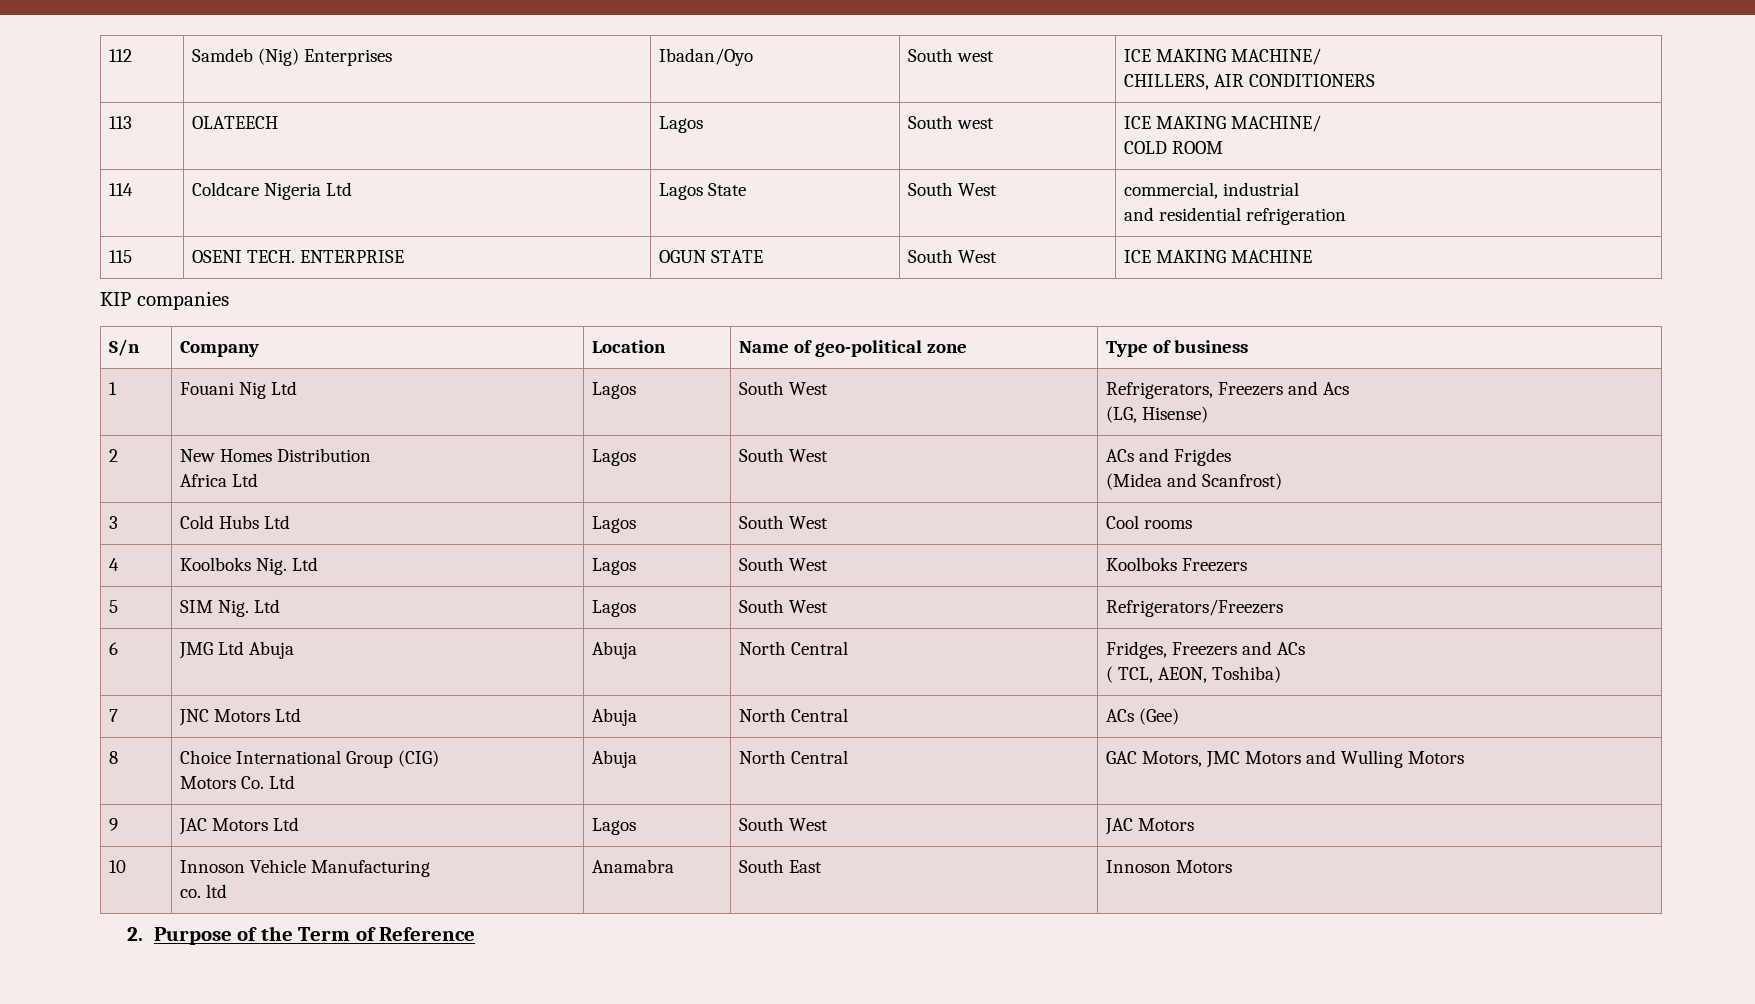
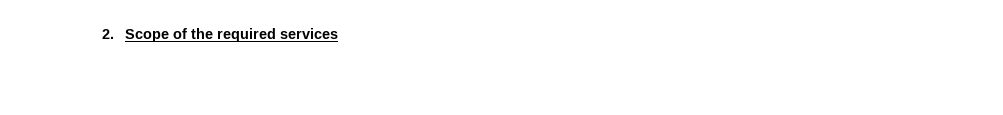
[108,49,132,62] [191,48,392,66] [658,48,753,66] [907,48,994,62] [1123,48,1321,65] [1123,74,1375,90] [108,116,132,129] [191,116,278,129] [658,116,703,133] [907,115,994,129] [1123,115,1321,132] [1123,141,1223,154] [108,183,133,196] [191,182,352,200] [658,183,746,200] [907,182,997,196] [1123,182,1299,199] [1123,207,1346,225] [108,250,132,263] [191,250,404,263] [658,250,763,263] [907,249,997,263] [1123,250,1312,263] [100,291,229,310] [108,339,140,356] [179,341,259,357] [591,340,666,353] [738,340,967,357] [1105,340,1248,357] [108,382,117,395] [179,381,297,399] [591,382,636,399] [738,381,828,395] [1105,381,1349,399] [1105,406,1208,423] [108,449,118,462] [179,448,371,462] [179,473,258,487] [591,449,636,466] [738,448,828,462] [1105,448,1231,466] [1105,473,1282,490] [108,516,118,529] [179,515,290,529] [591,516,636,533] [738,515,828,529] [1105,515,1192,529] [108,558,119,571] [179,557,318,575] [591,558,636,575] [738,557,828,571] [1105,557,1247,572] [108,600,118,613] [179,599,280,617] [591,600,636,617] [738,599,828,613] [1105,599,1283,617] [108,642,118,655] [178,641,294,659] [591,641,637,659] [738,641,848,655] [1105,641,1305,659] [1105,666,1281,683] [108,709,118,722] [178,708,301,726] [591,708,637,726] [738,708,848,722] [1105,708,1179,725] [108,751,118,764] [179,750,439,768] [179,775,295,789] [591,750,637,768] [738,750,848,764] [1105,750,1464,768] [108,818,118,831] [178,817,299,835] [591,818,636,835] [738,817,828,831] [1104,818,1194,835] [108,860,126,873] [179,859,430,877] [179,884,227,898] [591,859,674,873] [738,859,822,873] [1105,860,1232,873] [126,926,476,945] 112 | Samdeb (Nig) Enterprises | Ibadan/Oyo | South west | ICE MAKING MACHINE/ // CHILLERS, AIR CONDITIONERS // 113 | OLATEECH | Lagos | South west | ICE MAKING MACHINE/ // COLD ROOM // 114 | Coldcare Nigeria Ltd | Lagos State | South West | commercial, industrial // and residential refrigeration // 115 | OSENI TECH. ENTERPRISE | OGUN STATE | South West | ICE MAKING MACHINE // KIP companies // S/n | Company | Location | Name of geo-political zone | Type of business // 1 | Fouani Nig Ltd | Lagos | South West | Refrigerators, Freezers and Acs // (LG, Hisense) // 2 | New Homes Distribution // Africa Ltd | Lagos | South West | ACs and Frigdes // (Midea and Scanfrost) // 3 | Cold Hubs Ltd | Lagos | South West | Cool rooms // 4 | Koolboks Nig. Ltd | Lagos | South West | Koolboks Freezers // 5 | SIM Nig. Ltd | Lagos | South West | Refrigerators/Freezers // 6 | JMG Ltd Abuja | Abuja | North Central | Fridges, Freezers and ACs // ( TCL, AEON, Toshiba) // 7 | JNC Motors Ltd | Abuja | North Central | ACs (Gee) // 8 | Choice International Group (CIG) // Motors Co. Ltd | Abuja | North Central | GAC Motors, JMC Motors and Wulling Motors // 9 | JAC Motors Ltd | Lagos | South West | JAC Motors // 10 | Innoson Vehicle Manufacturing // co. ltd | Anamabra | South East | Innoson Motors // 2. Purpose of the Term of Reference -> [102,28,339,42] 2. Scope of the required services

